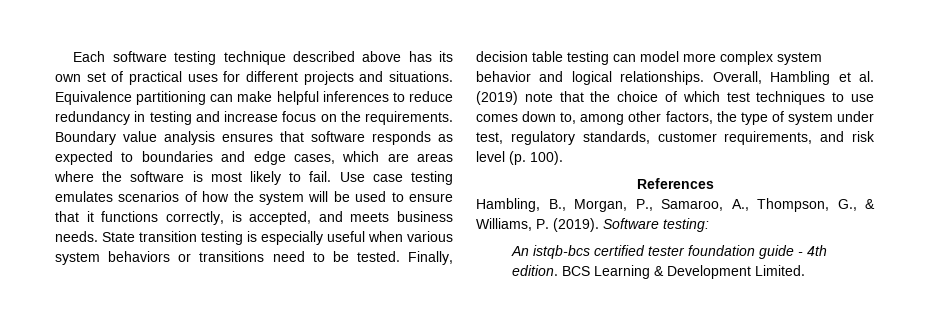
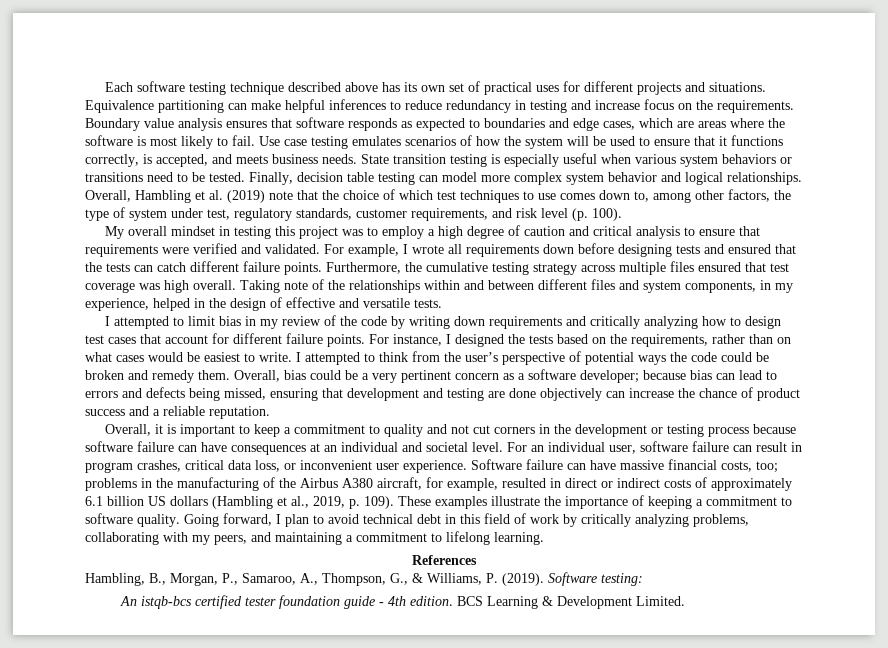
(563, 158) none -> [105,225,761,239] [85,243,796,257] [85,261,789,275] [85,279,793,293] [85,297,442,311] [105,315,782,329] [85,333,791,347] [85,351,769,365] [85,369,777,383] [85,387,800,401] [85,406,270,419] [105,424,797,437] [85,441,802,455] [85,459,778,473] [85,477,792,491] [85,495,792,509] [85,513,749,527] [85,531,544,545] // My overall mindset in testing this project was to employ a high degree of caution and critical analysis to ensure that requirements were verified and validated. For example, I wrote all requirements down before designing tests and ensured that the tests can catch different failure points. Furthermore, the cumulative testing strategy across multiple files ensured that test coverage was high overall. Taking note of the relationships within and between different files and system components, in my experience, helped in the design of effective and versatile tests. // I attempted to limit bias in my review of the code by writing down requirements and critically analyzing how to design test cases that account for different failure points. For instance, I designed the tests based on the requirements, rather than on what cases would be easiest to write. I attempted to think from the user’s perspective of potential ways the code could be broken and remedy them. Overall, bias could be a very pertinent concern as a software developer; because bias can lead to errors and defects being missed, ensuring that development and testing are done objectively can increase the chance of product success and a reliable reputation. // Overall, it is important to keep a commitment to quality and not cut corners in the development or testing process because software failure can have consequences at an individual and societal level. For an individual user, software failure can result in program crashes, critical data loss, or inconvenient user experience. Software failure can have massive financial costs, too; problems in the manufacturing of the Airbus A380 aircraft, for example, resulted in direct or indirect costs of approximately 6.1 billion US dollars (Hambling et al., 2019, p. 109). These examples illustrate the importance of keeping a commitment to software quality. Going forward, I plan to avoid technical debt in this field of work by critically analyzing problems, collaborating with my peers, and maintaining a commitment to lifelong learning.

